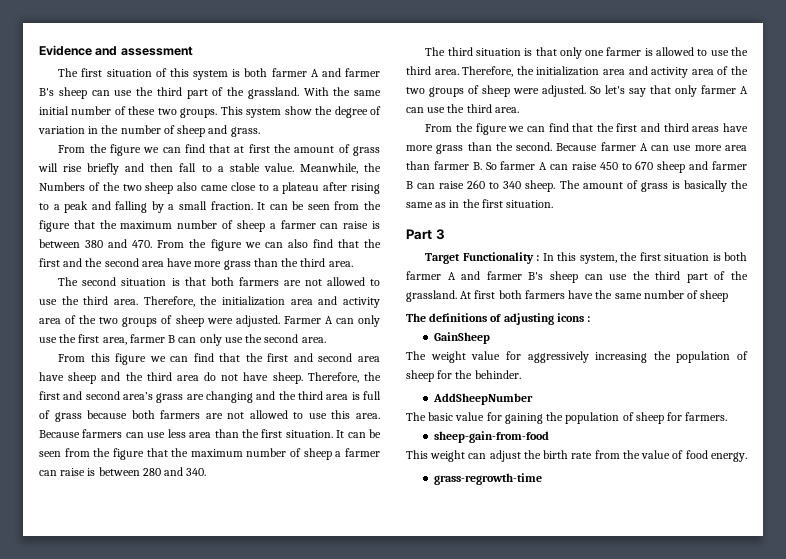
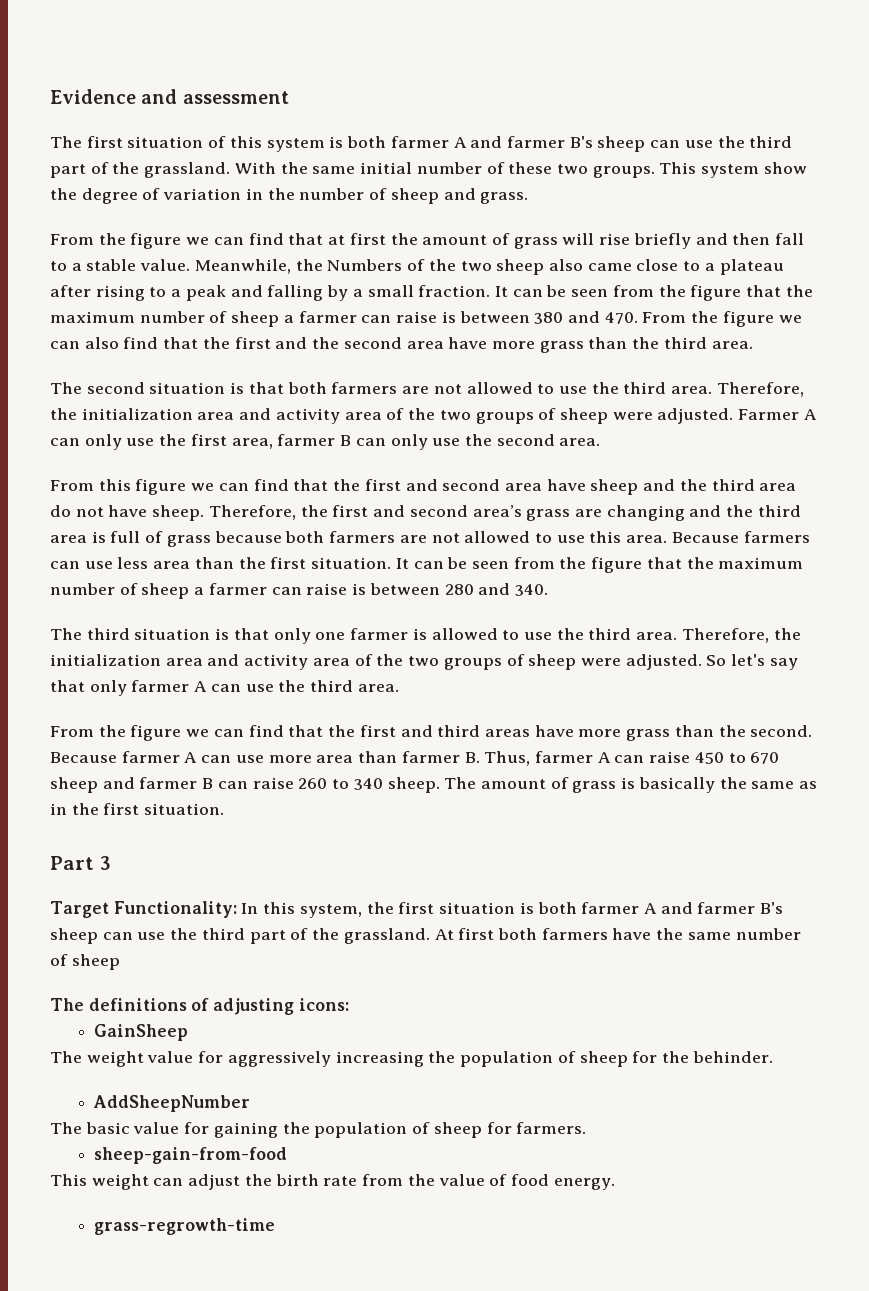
[485,162,497,170] So -> [484,751,531,766] Thus,
[462,252,540,264] Functionality : -> [113,901,237,918] Functionality:
[556,313,591,322] icons : -> [298,998,349,1011] icons:

